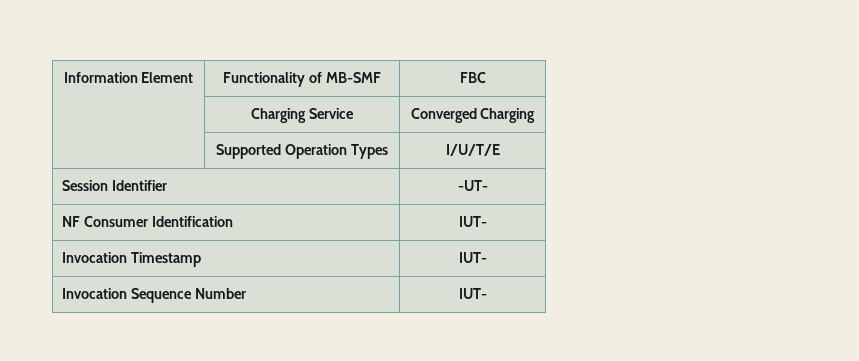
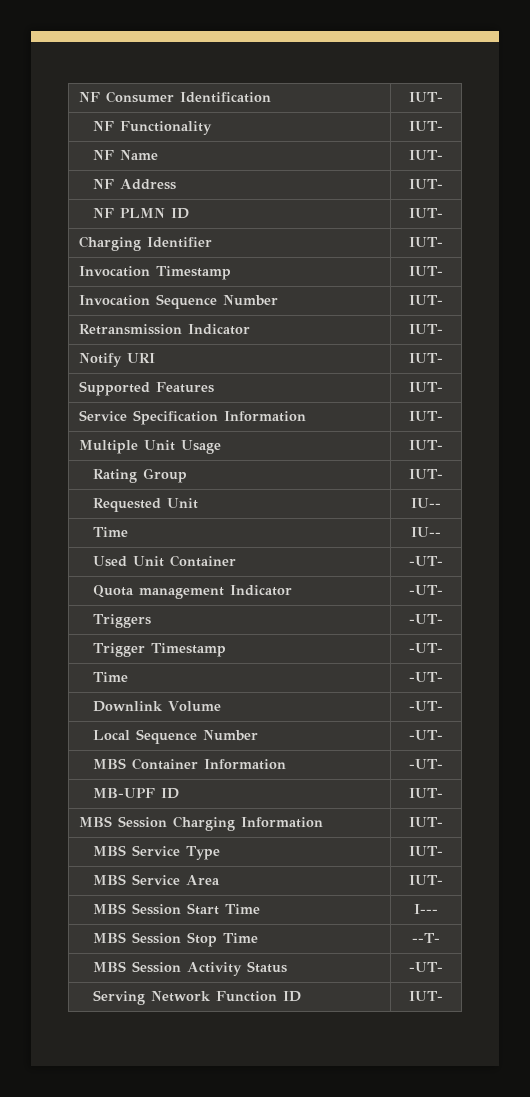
[63,72,194,83] [223,72,381,87] [459,72,486,83] [251,108,354,123] [410,108,536,123] [216,144,388,159] [445,144,500,156] [62,180,168,191] [457,180,488,191] [62,216,233,227] Information Element | Functionality of MB-SMF | FBC // | Charging Service | Converged Charging // | Supported Operation Types | I/U/T/E // Session Identifier | -UT- // NF Consumer Identification -> [79,91,272,103] [409,92,443,102] [92,121,212,135] [409,121,443,131] [92,150,158,160] [409,150,443,160] [92,179,176,190] [409,179,443,189] [92,208,189,219] [409,208,443,218] [79,236,213,251] NF Consumer Identification | IUT- // NF Functionality | IUT- // NF Name | IUT- // NF Address | IUT- // NF PLMN ID | IUT- // Charging Identifier
(487, 293) none -> [79,324,251,335] [409,324,443,334] [79,353,156,367] [409,353,443,363] [79,381,215,396] [409,382,443,392] [79,410,307,425] [409,411,443,421] [79,440,222,454] [409,440,443,450] [92,468,187,483] [409,469,443,479] [92,498,198,512] [411,498,441,508] [92,527,128,537] [411,527,441,537] [92,555,236,567] [409,556,443,566] [92,585,292,599] [409,585,443,595] [92,614,151,628] [409,614,443,624] [92,643,226,657] [409,643,443,653] [92,672,128,682] [409,672,443,682] [92,701,221,712] [409,701,443,711] [92,729,258,744] [409,730,443,740] [92,758,286,770] [409,759,443,769] [92,788,179,799] [409,788,443,798] [79,816,324,831] [409,817,443,827] [92,845,220,860] [409,846,443,856] [92,874,220,885] [409,875,443,885] [92,903,260,915] [414,904,438,914] [92,932,258,947] [412,933,440,943] [92,961,287,976] [409,962,443,972] [92,990,301,1005] [409,991,443,1001] // Retransmission Indicator | IUT- // Notify URI | IUT- // Supported Features | IUT- // Service Specification Information | IUT- // Multiple Unit Usage | IUT- // Rating Group | IUT- // Requested Unit | IU-- // Time | IU-- // Used Unit Container | -UT- // Quota management Indicator | -UT- // Triggers | -UT- // Trigger Timestamp | -UT- // Time | -UT- // Downlink Volume | -UT- // Local Sequence Number | -UT- // MBS Container Information | -UT- // MB-UPF ID | IUT- // MBS Session Charging Information | IUT- // MBS Service Type | IUT- // MBS Service Area | IUT- // MBS Session Start Time | I--- // MBS Session Stop Time | --T- // MBS Session Activity Status | -UT- // Serving Network Function ID | IUT-

